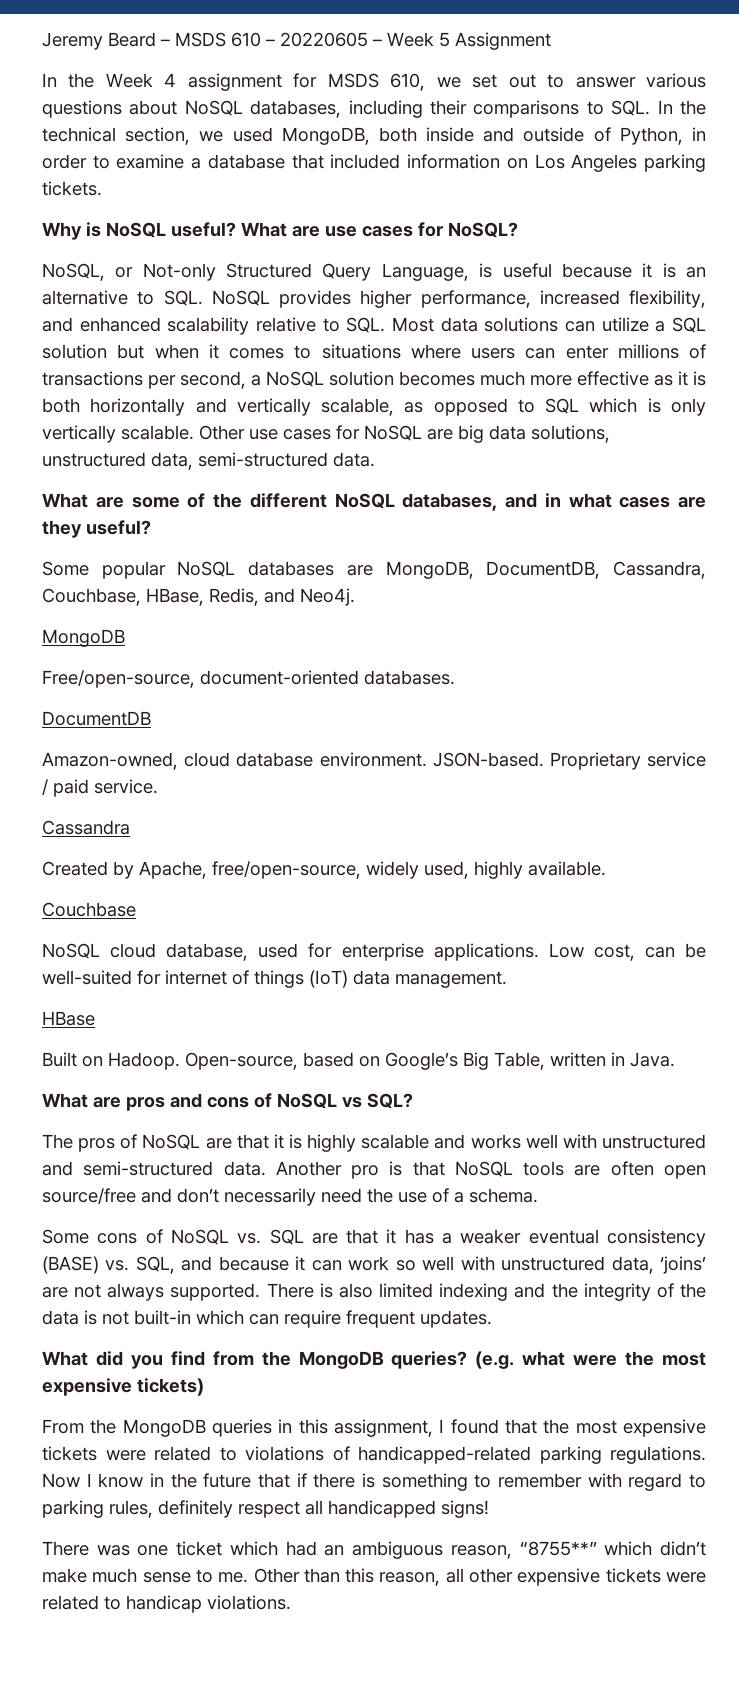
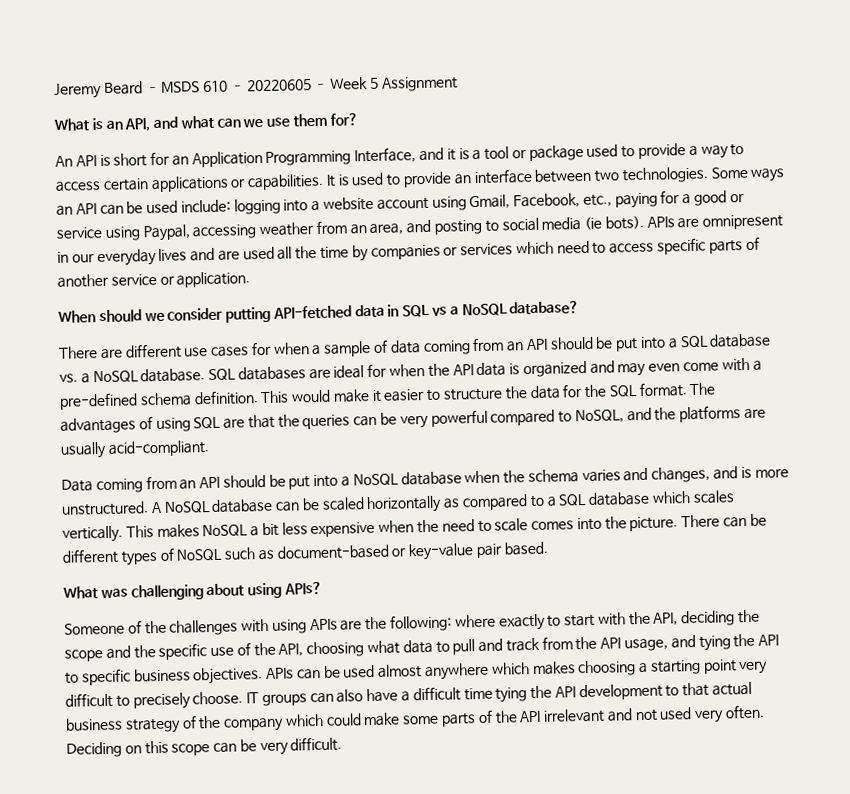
[42,73,706,91] [42,100,706,118] [42,127,706,145] [42,154,707,172] [42,181,102,196] [42,222,518,240] [42,263,707,281] [42,290,706,308] [42,317,706,335] [42,344,706,359] [42,371,706,389] [42,398,706,416] [42,425,610,443] [42,452,375,470] [42,493,706,511] [42,520,151,538] [42,561,706,579] [42,588,355,606] [42,629,125,647] [42,670,455,688] [42,711,151,726] [42,752,706,770] [42,779,158,797] [42,820,130,835] [42,861,606,879] [42,902,136,917] [42,943,707,961] [42,970,507,988] [42,1011,95,1026] [42,1052,675,1070] [42,1093,413,1111] [42,1134,706,1152] [42,1161,706,1179] [42,1188,538,1206] [42,1229,707,1247] [42,1256,706,1274] [42,1283,706,1301] [42,1310,492,1328] [42,1351,706,1369] [42,1378,204,1396] [42,1419,706,1437] [42,1446,706,1464] [42,1473,706,1491] [42,1500,489,1518] [42,1541,707,1559] [42,1568,706,1586] [42,1595,291,1613] In the Week 4 assignment for MSDS 610, we set out to answer various questions about NoSQL databases, including their comparisons to SQL. In the technical section, we used MongoDB, both inside and outside of Python, in order to examine a database that included information on Los Angeles parking tickets. // Why is NoSQL useful? What are use cases for NoSQL? // NoSQL, or Not-only Structured Query Language, is useful because it is an alternative to SQL. NoSQL provides higher performance, increased flexibility, and enhanced scalability relative to SQL. Most data solutions can utilize a SQL solution but when it comes to situations where users can enter millions of transactions per second, a NoSQL solution becomes much more effective as it is both horizontally and vertically scalable, as opposed to SQL which is only vertically scalable. Other use cases for NoSQL are big data solutions, unstructured data, semi-structured data. // What are some of the different NoSQL databases, and in what cases are they useful? // Some popular NoSQL databases are MongoDB, DocumentDB, Cassandra, Couchbase, HBase, Redis, and Neo4j. // MongoDB // Free/open-source, document-oriented databases. // DocumentDB // Amazon-owned, cloud database environment. JSON-based. Proprietary service / paid service. // Cassandra // Created by Apache, free/open-source, widely used, highly available. // Couchbase // NoSQL cloud database, used for enterprise applications. Low cost, can be well-suited for internet of things (IoT) data management. // HBase // Built on Hadoop. Open-source, based on Google’s Big Table, written in Java. // What are pros and cons of NoSQL vs SQL? // The pros of NoSQL are that it is highly scalable and works well with unstructured and semi-structured data. Another pro is that NoSQL tools are often open source/free and don’t necessarily need the use of a schema. // Some cons of NoSQL vs. SQL are that it has a weaker eventual consistency (BASE) vs. SQL, and because it can work so well with unstructured data, ‘joins’ are not always supported. There is also limited indexing and the integrity of the data is not built-in which can require frequent updates. // What did you find from the MongoDB queries? (e.g. what were the most expensive tickets) // From the MongoDB queries in this assignment, I found that the most expensive tickets were related to violations of handicapped-related parking regulations. Now I know in the future that if there is something to remember with regard to parking rules, definitely respect all handicapped signs! // There was one ticket which had an ambiguous reason, “8755**” which didn’t make much sense to me. Other than this reason, all other expensive tickets were related to handicap violations. -> [54,113,358,132] [55,143,745,168] [55,166,786,193] [56,190,745,216] [56,214,784,242] [57,236,760,267] [57,271,251,288] [58,301,580,323] [58,333,772,360] [59,357,762,384] [59,382,717,410] [60,405,767,434] [60,440,210,459] [61,466,789,494] [61,490,735,516] [62,513,767,543] [62,541,548,566] [63,581,322,601] [64,609,761,636] [64,633,780,662] [65,659,769,686] [65,681,753,710] [65,704,766,734] [66,736,343,758] What is an API, and what can we use them for? // An API is short for an Application Programming Interface, and it is a tool or package used to provide a way to access certain applications or capabilities. It is used to provide an interface between two technologies. Some ways an API can be used include: logging into a website account using Gmail, Facebook, etc., paying for a good or service using Paypal, accessing weather from an area, and posting to social media (ie bots). APIs are omnipresent in our everyday lives and are used all the time by companies or services which need to access specific parts of another service or application. // When should we consider putting API-fetched data in SQL vs a NoSQL database? // There are different use cases for when a sample of data coming from an API should be put into a SQL database vs. a NoSQL database. SQL databases are ideal for when the API data is organized and may even come with a pre-defined schema definition. This would make it easier to structure the data for the SQL format. The advantages of using SQL are that the queries can be very powerful compared to NoSQL, and the platforms are usually acid-compliant. // Data coming from an API should be put into a NoSQL database when the schema varies and changes, and is more unstructured. A NoSQL database can be scaled horizontally as compared to a SQL database which scales vertically. This makes NoSQL a bit less expensive when the need to scale comes into the picture. There can be different types of NoSQL such as document-based or key-value pair based. // What was challenging about using APIs? // Someone of the challenges with using APIs are the following: where exactly to start with the API, deciding the scope and the specific use of the API, choosing what data to pull and track from the API usage, and tying the API to specific business objectives. APIs can be used almost anywhere which makes choosing a starting point very difficult to precisely choose. IT groups can also have a difficult time tying the API development to that actual business strategy of the company which could make some parts of the API irrelevant and not used very often. Deciding on this scope can be very difficult.

